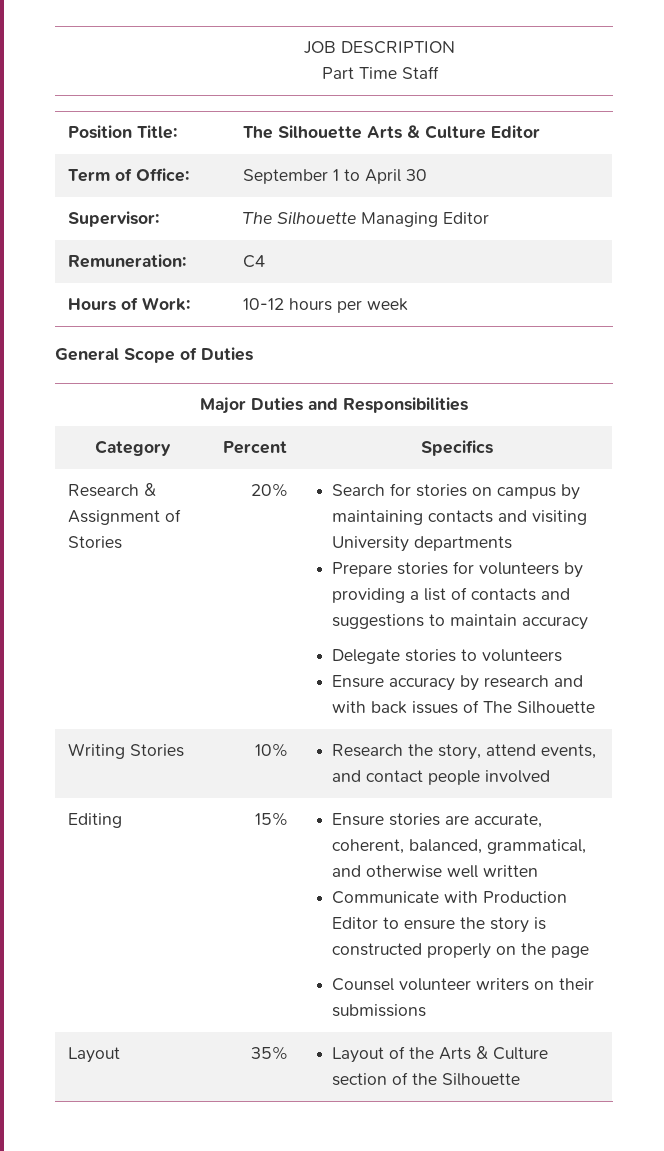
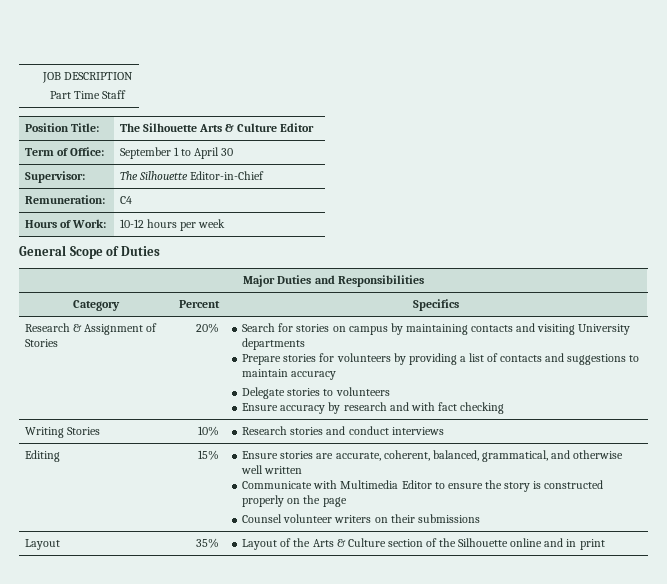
[361,212,490,227] Managing Editor -> [189,171,264,180] Editor-in-Chief
[371,700,596,714] back issues of The Silhouette -> [437,402,504,414] fact checking
[408,744,597,760] [332,770,551,785] the story, attend events, and contact people involved -> [290,426,444,435] stories and conduct interviews
[483,891,568,903] Production -> [340,480,399,489] Multimedia
(521, 1079) none -> [510,538,605,550] online and in print

